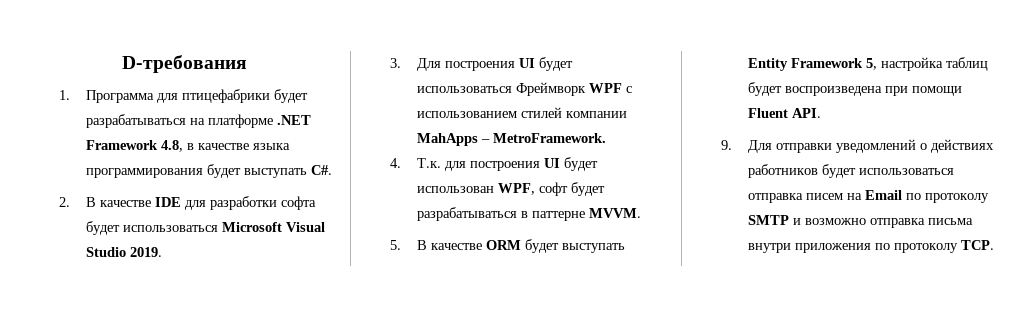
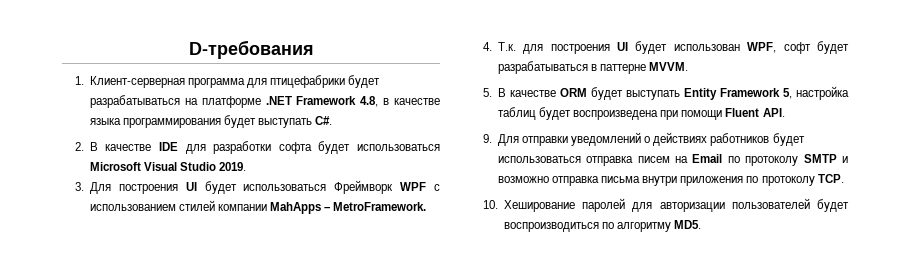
[86,90,155,103] Программа -> [89,76,246,88] Клиент-серверная программа
(995, 245) none -> [483,198,849,212] [503,220,702,232] // 10. Хеширование паролей для авторизации пользователей будет воспроизводиться по алгоритму MD5.

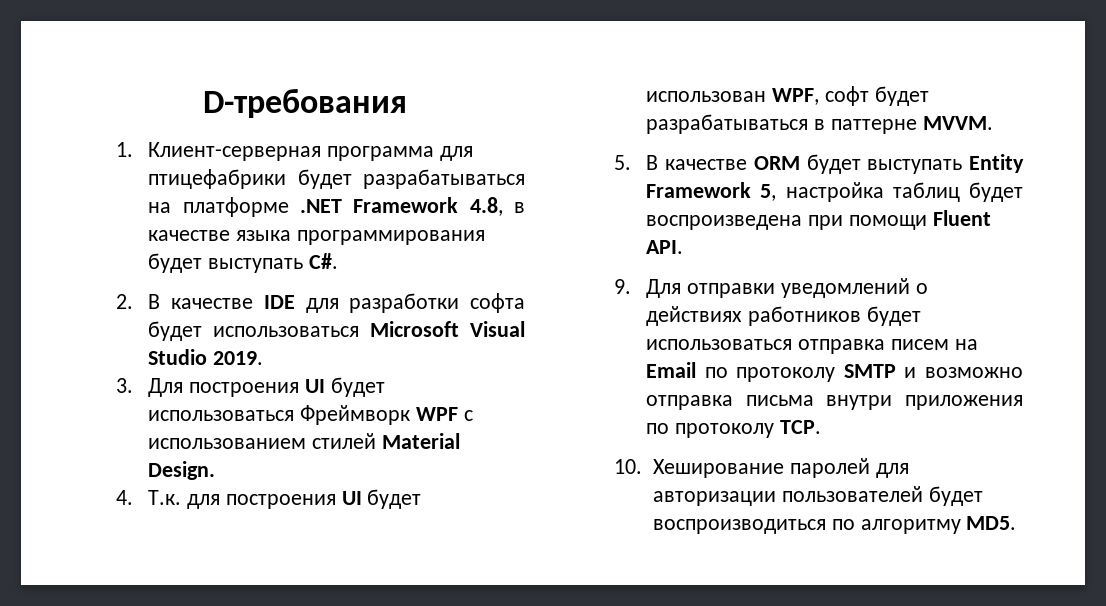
[218,202,427,214] компании MahApps – MetroFramework. -> [381,433,460,449] [148,461,216,480] Material Design.

